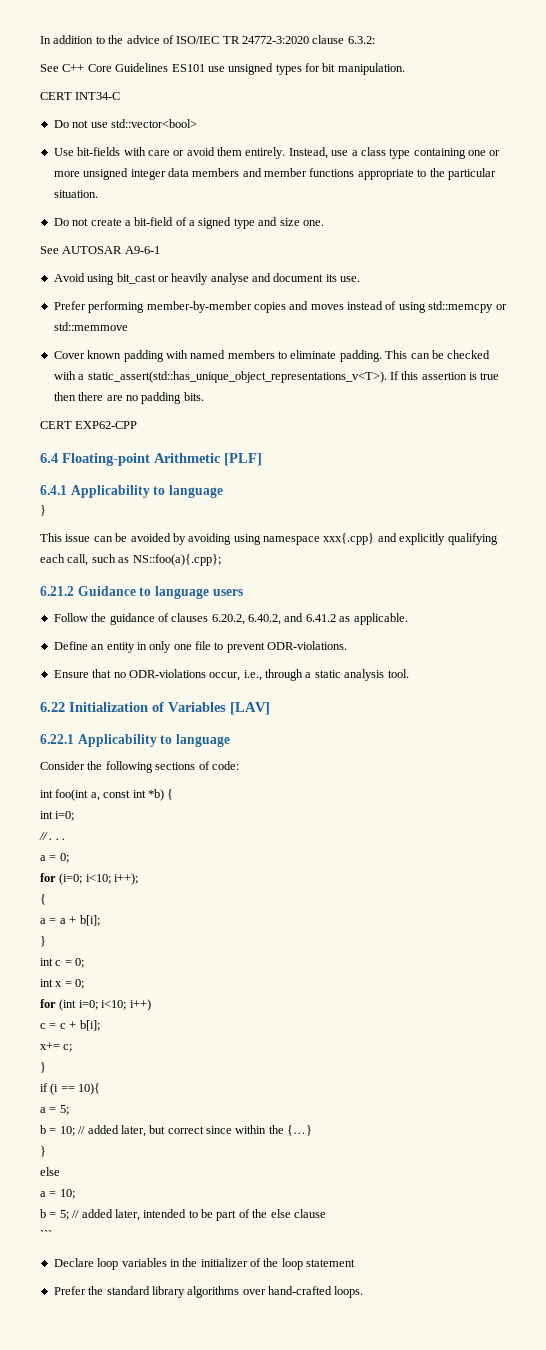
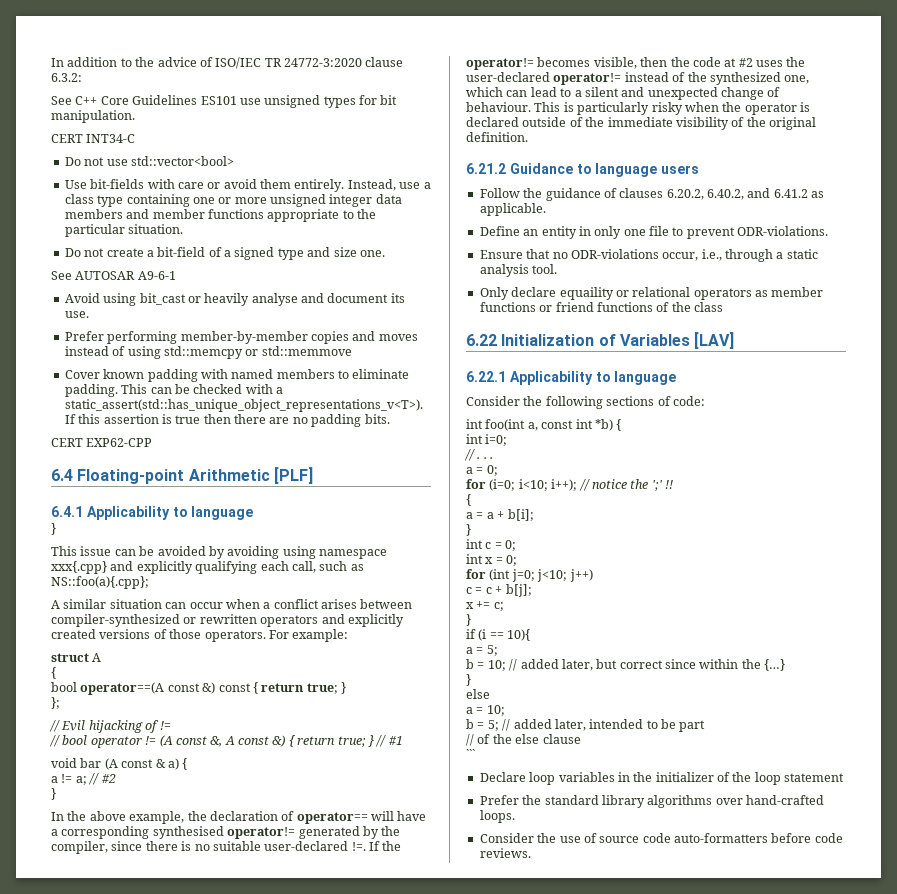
(221, 560) none -> [51,599,413,609] [51,614,404,627] [51,629,349,642] [51,653,102,662] [51,667,56,679] [51,682,346,695] [51,697,60,709] [49,720,171,733] [49,735,403,748] [51,758,188,770] [51,773,116,785] [51,788,56,800] [51,811,427,824] [51,826,401,839] [51,841,402,854] [466,57,806,70] [466,72,810,85] [466,87,781,100] [466,102,810,115] [466,117,816,130] [466,132,528,142] // A similar situation can occur when a conflict arises between compiler-synthesized or rewritten operators and explicitly created versions of those operators. For example: // struct A // { // bool operator==(A const &) const { return true; } // }; // // Evil hijacking of != // // bool operator != (A const &, A const &) { return true; } // #1 // void bar (A const & a) { // a != a; // #2 // } // In the above example, the declaration of operator== will have a corresponding synthesised operator!= generated by the compiler, since there is no suitable user-declared !=. If the operator!= becomes visible, then the code at #2 uses the user-declared operator!= instead of the synthesized one, which can lead to a silent and unexpected change of behaviour. This is particularly risky when the operator is declared outside of the immediate visibility of the original definition.
(409, 673) none -> [479,287,824,300] [479,302,723,312] // Only declare equaility or relational operators as member functions or friend functions of the class
(139, 879) none -> [578,479,673,491] // notice the ';' !!
[78,999,151,1011] i=0; i<10; i++) -> [511,569,593,582] j=0; j<10; j++)
[79,1020,100,1031] [40,1042,60,1050] b[i]; // x+= -> [505,584,532,597] [466,601,491,609] b[j]; // x +=
(237, 1215) none -> [466,734,474,746] // //
(364, 1292) none -> [479,833,843,843] [479,848,531,858] // Consider the use of source code auto-formatters before code reviews.

